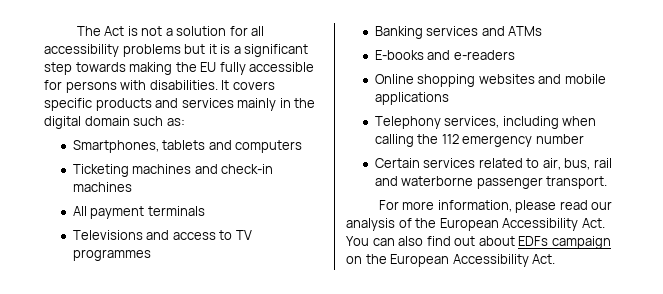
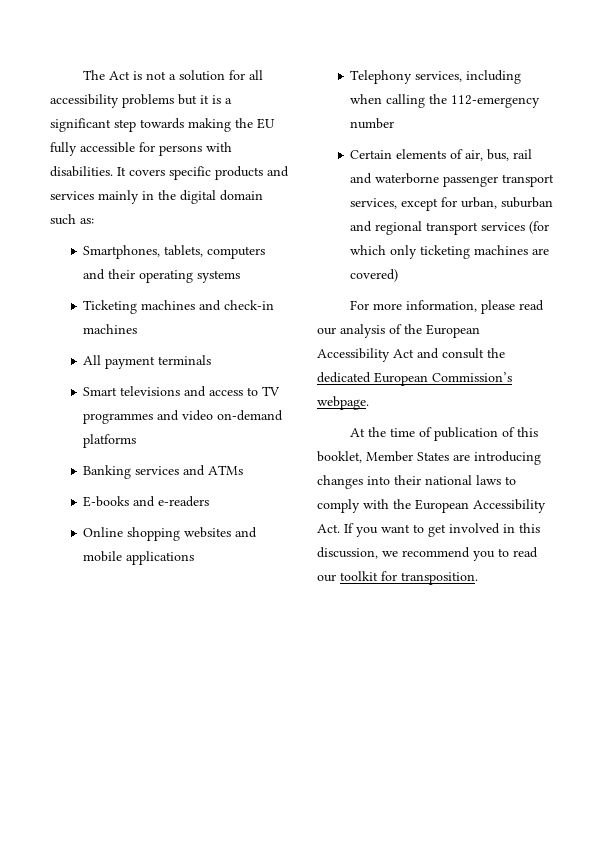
[162,140,303,153] tablets and computers -> [164,245,266,259] [83,269,241,283] tablets, computers and their operating systems
[72,230,143,240] Televisions -> [83,386,181,396] Smart televisions
(151, 255) none -> [157,410,284,421] [83,434,137,448] and video on-demand platforms
[441,134,533,147] 112 emergency -> [451,95,541,108] 112-emergency
[423,158,540,168] services related to -> [396,149,464,159] elements of
[546,176,608,189] transport. -> [502,174,555,187] [350,197,554,211] [350,221,550,235] [350,245,550,259] [350,269,399,282] transport services, except for urban, suburban and regional transport services (for which only ticketing machines are covered)
[581,218,605,228] [346,236,611,249] [346,254,556,267] Act. You can also find out about EDFs campaign on the European Accessibility Act. -> [393,348,505,359] [317,372,512,386] [317,396,369,410] [349,427,538,441] [317,451,541,465] [317,475,516,489] [317,499,546,513] [317,523,540,537] [317,547,538,561] [317,571,478,585] Act and consult the dedicated European Commission’s webpage. // At the time of publication of this booklet, Member States are introducing changes into their national laws to comply with the European Accessibility Act. If you want to get involved in this discussion, we recommend you to read our toolkit for transposition.

